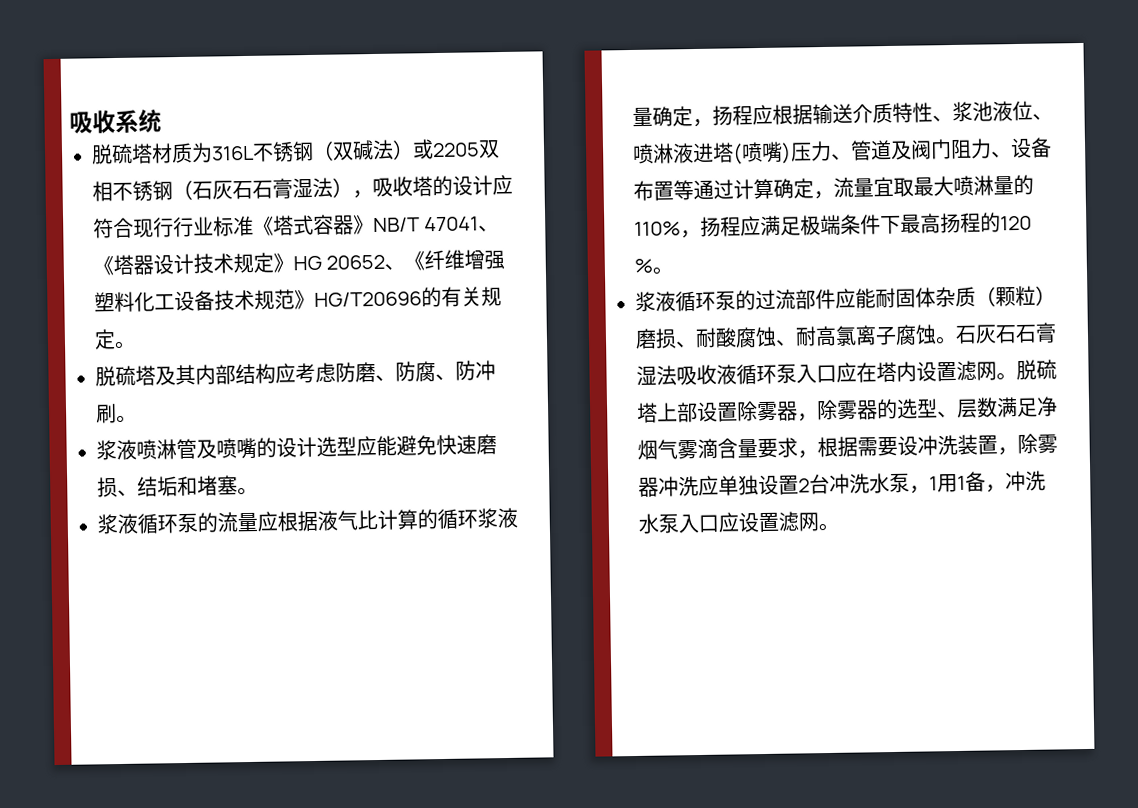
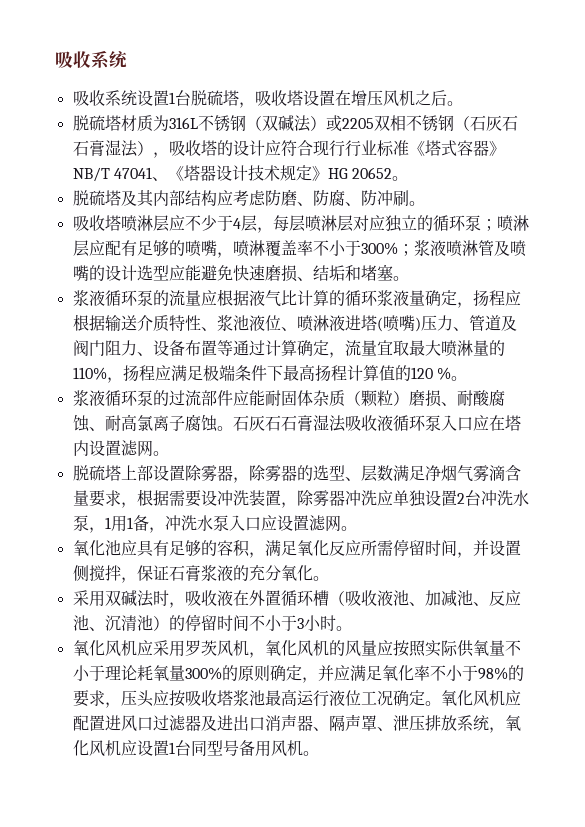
[69,109,162,134] 吸收系统 -> [55,50,128,69] [72,90,463,108] 吸收系统 // 吸收系统设置1台脱硫塔，吸收塔设置在增压风机之后。
[384,249,506,271] [94,286,502,313] [94,329,116,350] 、《纤维增强塑料化工设备技术规范》HG/T20696的有关规定 -> (393, 173) none
(137, 419) none -> [72,215,529,233] [72,240,414,258] 吸收塔喷淋层应不少于4层，每层喷淋层对应独立的循环泵；喷淋层应配有足够的喷嘴，喷淋覆盖率不小于300%；
(981, 222) none -> [346,365,395,381] 计算值
(1017, 376) none -> (169, 453) //
(840, 527) none -> [72,539,521,558] [72,565,329,583] [72,590,521,608] [72,614,352,631] [72,640,521,658] [72,665,524,683] [72,689,521,708] [72,714,521,733] [72,740,319,757] // 氧化池应具有足够的容积，满足氧化反应所需停留时间，并设置侧搅拌，保证石膏浆液的充分氧化。 // 采用双碱法时，吸收液在外置循环槽（吸收液池、加减池、反应池、沉清池）的停留时间不小于3小时。 // 氧化风机应采用罗茨风机，氧化风机的风量应按照实际供氧量不小于理论耗氧量300%的原则确定，并应满足氧化率不小于98%的要求，压头应按吸收塔浆池最高运行液位工况确定。氧化风机应配置进风口过滤器及进出口消声器、隔声罩、泄压排放系统，氧化风机应设置1台同型号备用风机。

